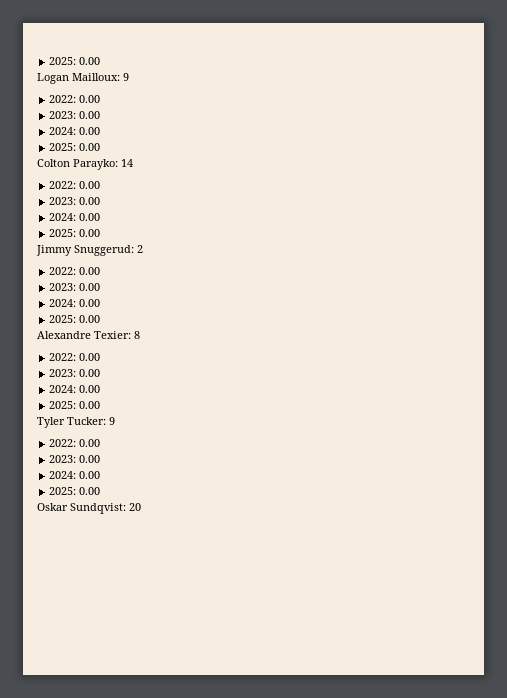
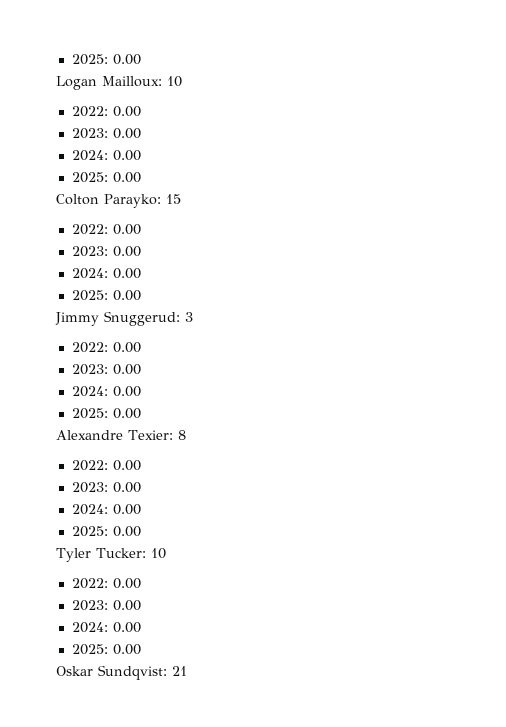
[123,73,129,81] 9 -> [167,76,182,87] 10
[121,159,133,167] 14 -> [166,194,181,204] 15
[137,245,143,253] 2 -> [185,312,193,322] 3
[109,417,115,425] 9 -> [150,548,166,559] 10
[129,503,141,511] 20 -> [172,666,187,676] 21

